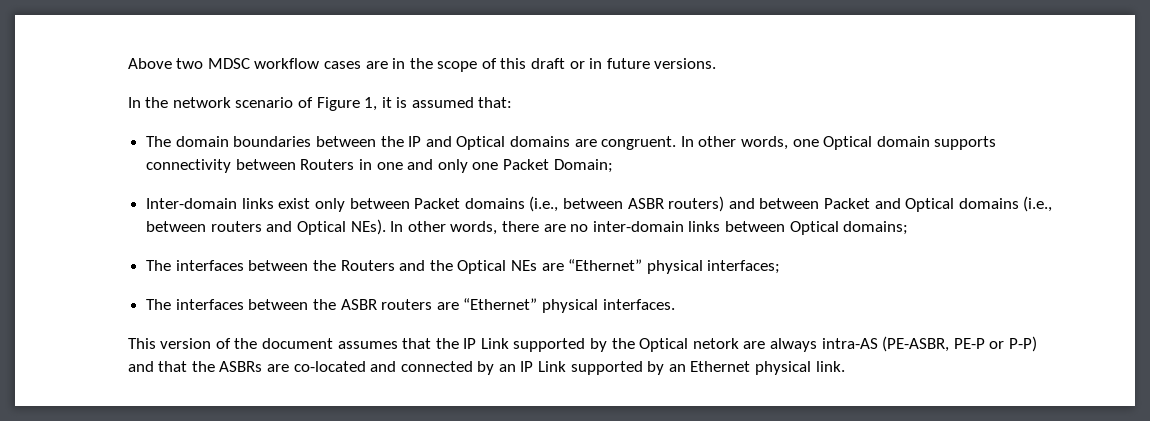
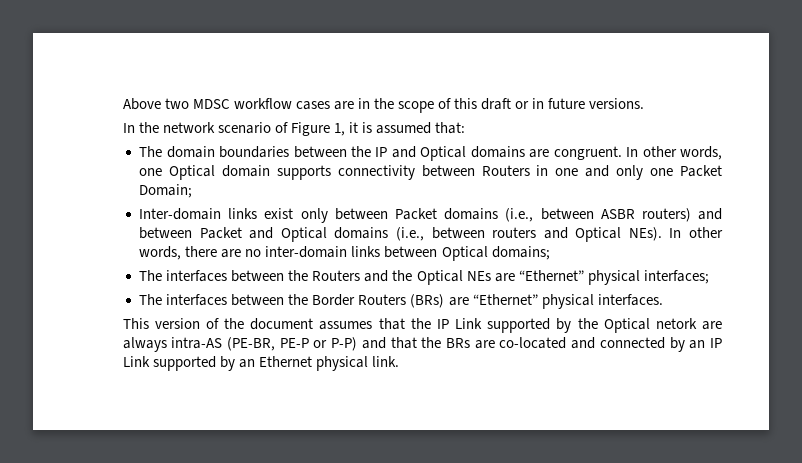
[340,299,433,310] ASBR routers -> [312,294,445,308] Border Routers (BRs)
[882,336,950,352] (PE-ASBR, -> [227,337,276,351] (PE-BR,
[219,361,263,372] ASBRs -> [446,338,471,348] BRs

